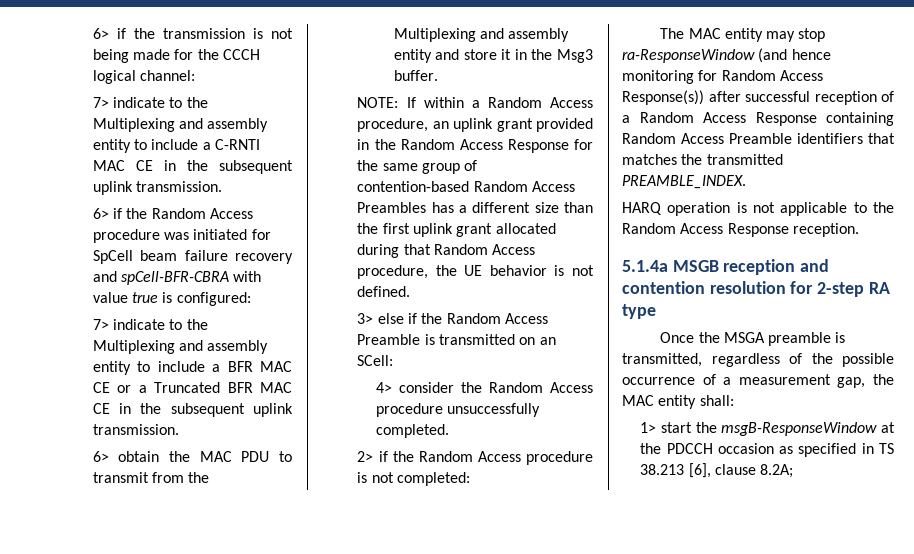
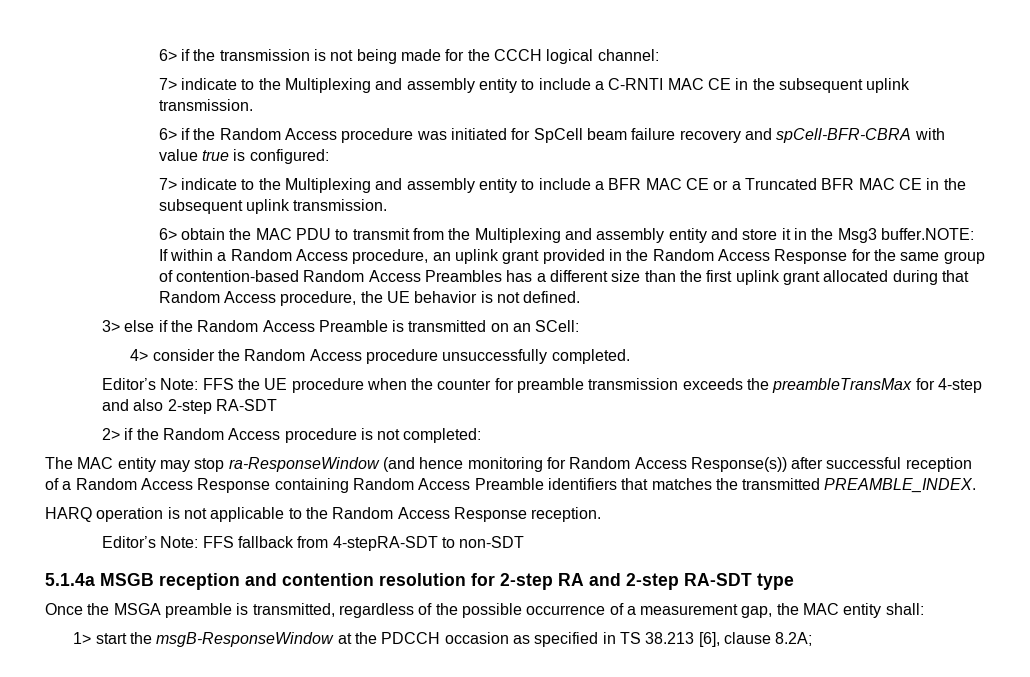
[393,70,438,81] [357,97,399,108] buffer. // NOTE: -> [880,228,974,240] buffer.NOTE:
(449, 431) none -> [101,378,983,393] [101,399,277,414] // Editor’s Note: FFS the UE procedure when the counter for preamble transmission exceeds the preambleTransMax for 4-step and also 2-step RA-SDT
(859, 230) none -> [101,536,525,551] // Editor’s Note: FFS fallback from 4-stepRA-SDT to non-SDT
(890, 288) none -> [589,573,752,590] and 2-step RA-SDT

